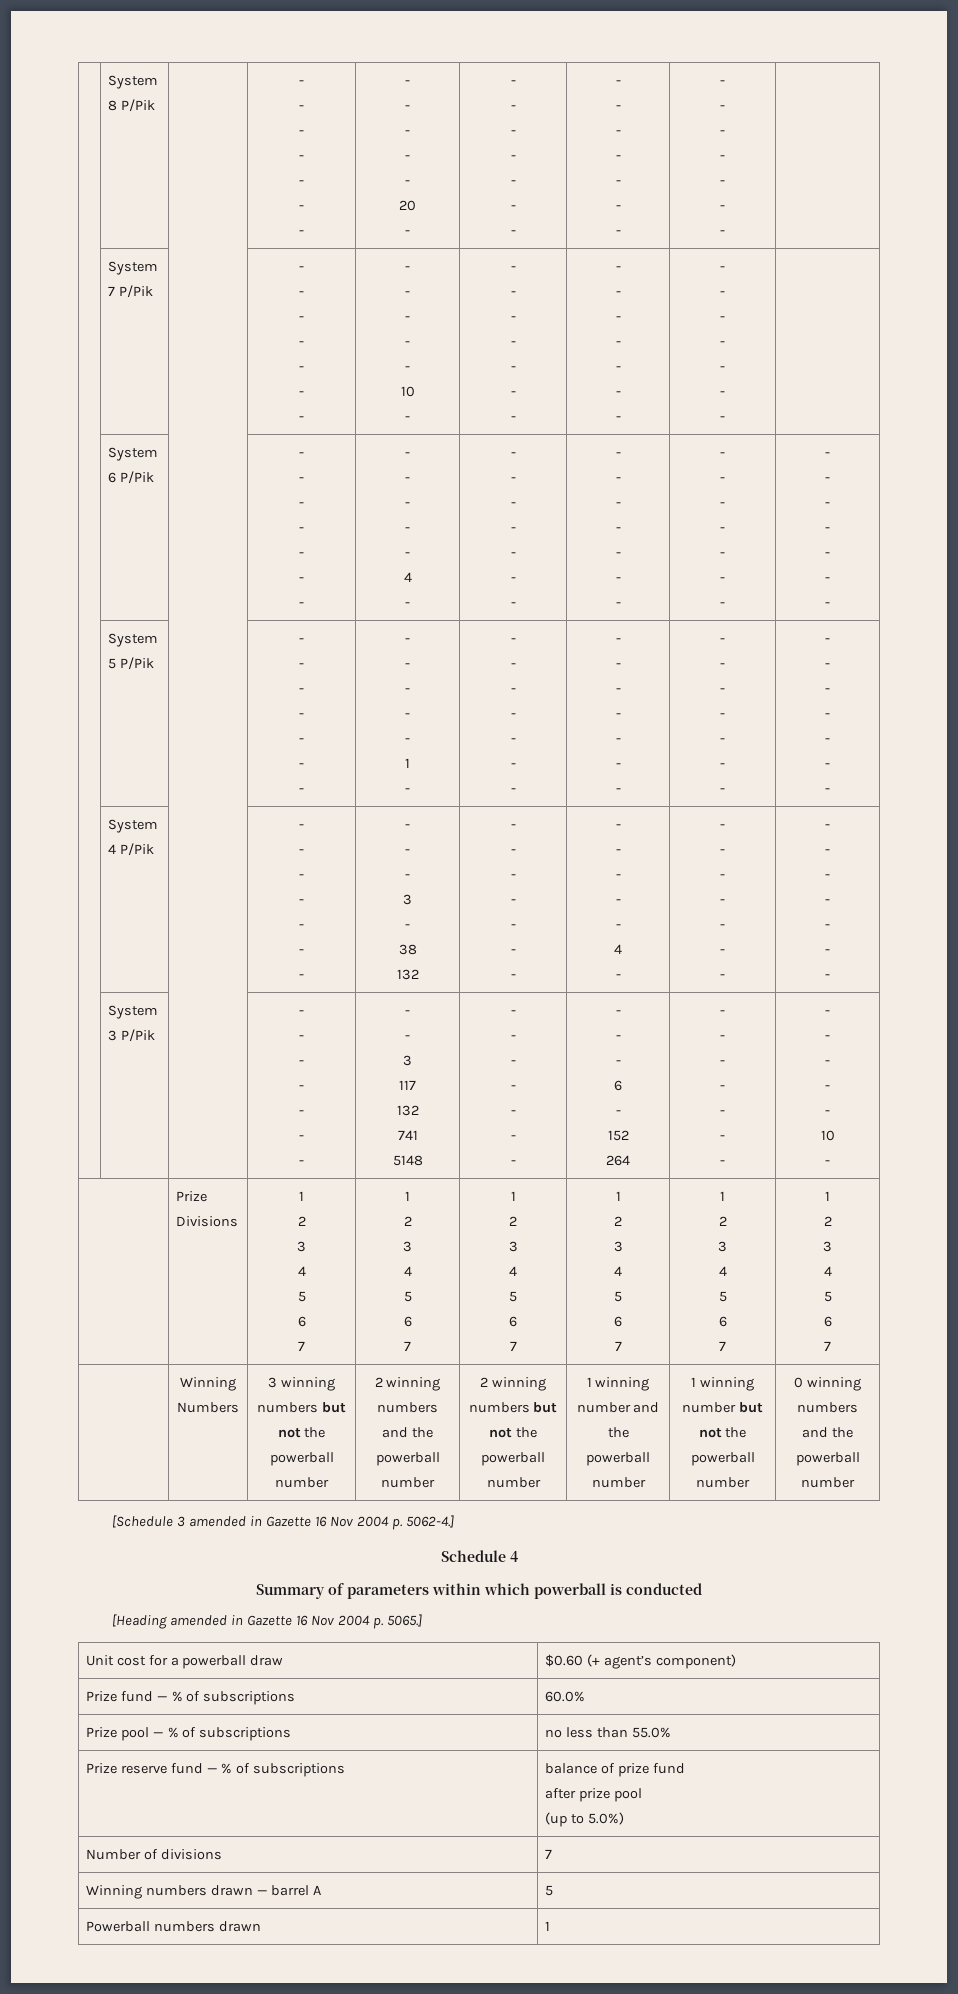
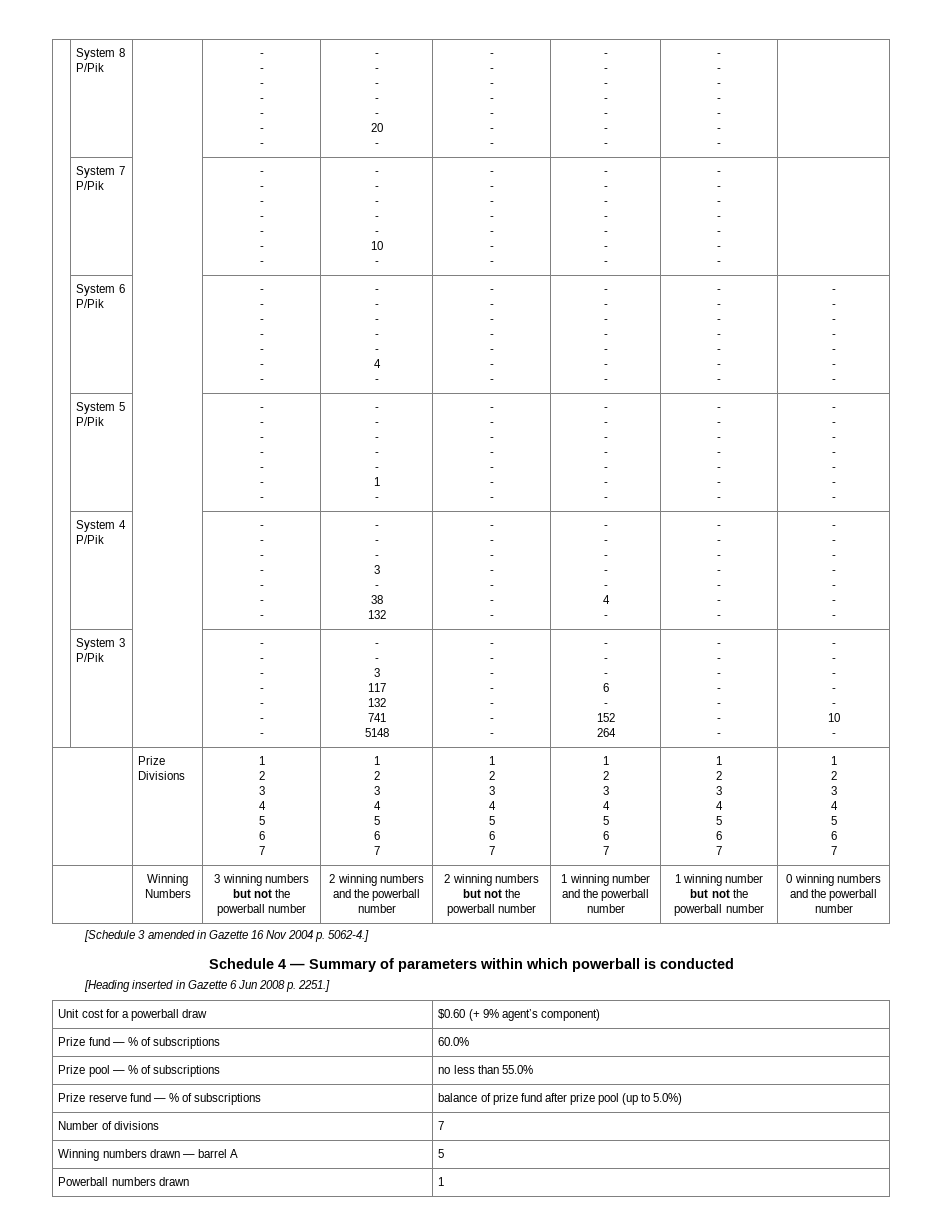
(518, 1556) // -> [289,963,305,969] —
[170,1614,422,1629] amended in Gazette 16 Nov 2004 p. 5065.] -> [132,980,331,992] inserted in Gazette 6 Jun 2008 p. 2251.]
(600, 1660) none -> [482,1009,499,1018] 9%
(685, 1768) // -> (542, 1097) none
(642, 1795) // -> (620, 1099) none

